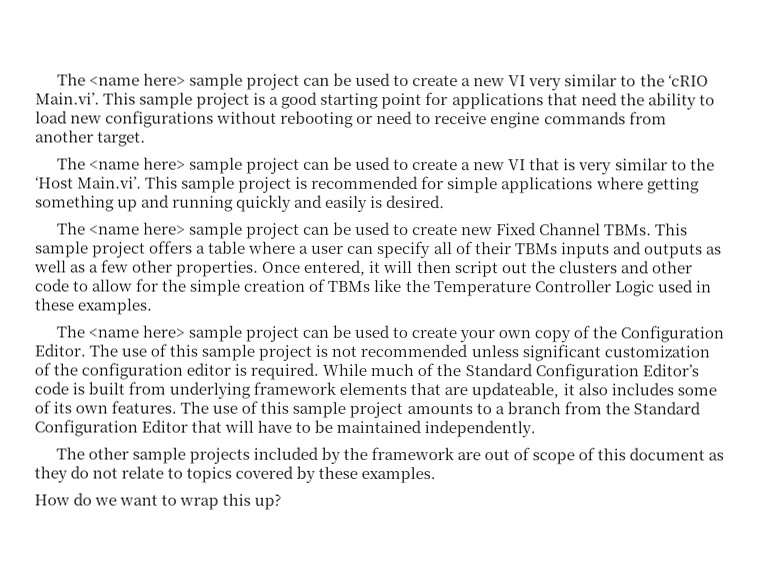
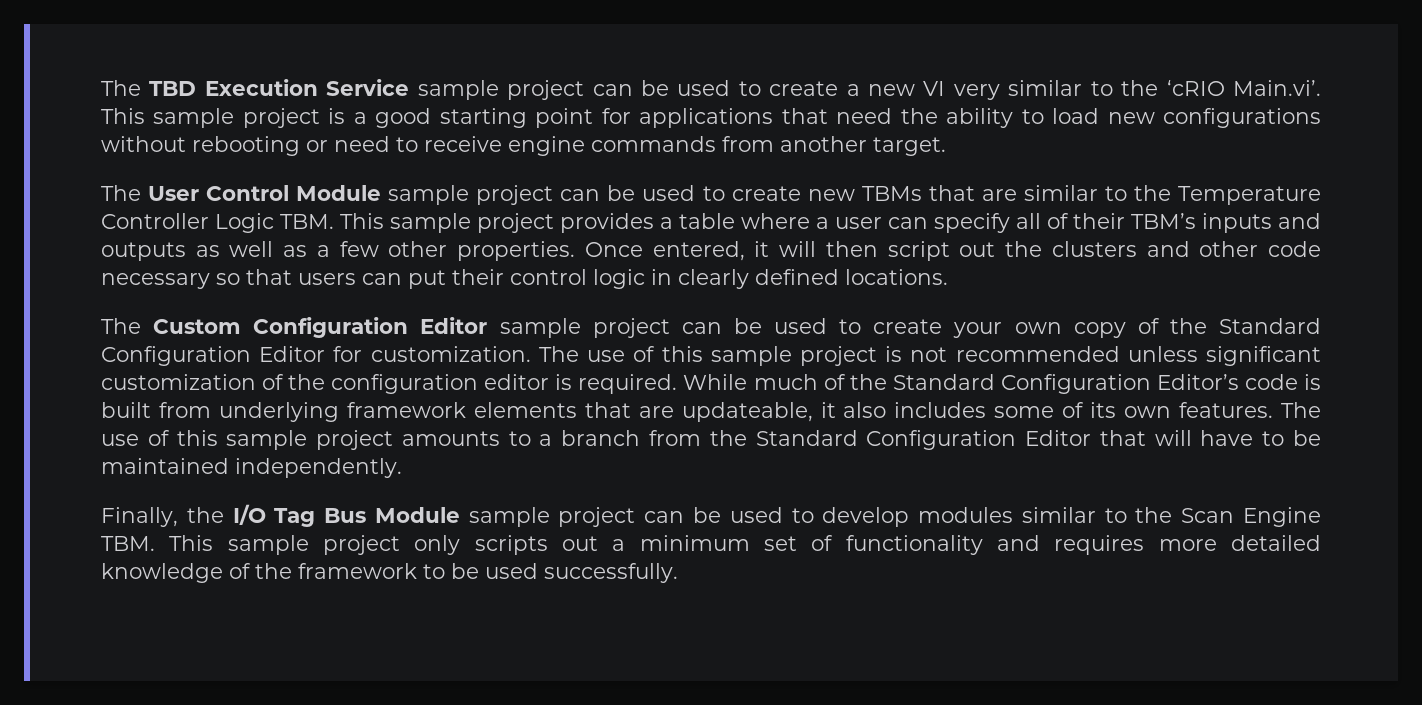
[56,73,186,86] The <name here> -> [101,79,410,96] The TBD Execution Service
[88,156,715,175] [35,175,700,194] [35,194,446,212] [56,222,186,235] <name here> sample project can be used to create a new VI that is very similar to the ‘Host Main.vi’. This sample project is recommended for simple applications where getting something up and running quickly and easily is desired. // The <name here> -> [148,185,382,201] User Control Module
[496,222,689,236] [35,240,194,258] Fixed Channel TBMs. This sample project offers -> [861,185,1321,205] [101,213,654,233] TBMs that are similar to the Temperature Controller Logic TBM. This sample project provides
[514,243,558,255] TBMs -> [1131,213,1196,229] TBM’s
[72,278,712,297] [34,298,153,315] [55,325,185,338] to allow for the simple creation of TBMs like the Temperature Controller Logic used in these examples. // The <name here> -> [101,269,948,289] [101,317,488,338] necessary so that users can put their control logic in clearly defined locations. // The Custom Configuration Editor
[620,325,725,343] [34,343,86,357] Configuration Editor. -> [1219,318,1321,334] [101,346,531,366] Standard Configuration Editor for customization.
[55,446,725,465] [34,465,437,484] [34,492,282,510] The other sample projects included by the framework are out of scope of this document as they do not relate to topics covered by these examples. // How do we want to wrap this up? -> [101,504,1322,527] [101,535,1321,555] [101,563,678,583] Finally, the I/O Tag Bus Module sample project can be used to develop modules similar to the Scan Engine TBM. This sample project only scripts out a minimum set of functionality and requires more detailed knowledge of the framework to be used successfully.

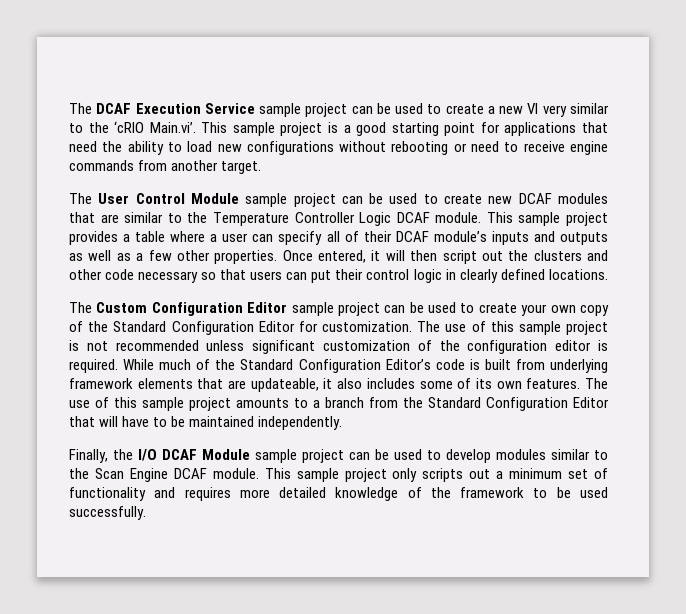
[101,80,197,96] The TBD -> [69,103,132,114] The DCAF
[861,186,922,201] TBMs -> [518,193,609,204] DCAF modules
[280,214,334,229] TBM. -> [396,212,482,223] DCAF module.
[1131,213,1196,229] TBM’s -> [395,231,487,242] DCAF module’s
[274,508,367,527] Tag Bus -> [162,449,197,460] DCAF
[101,536,155,551] TBM. -> [173,468,259,479] DCAF module.

